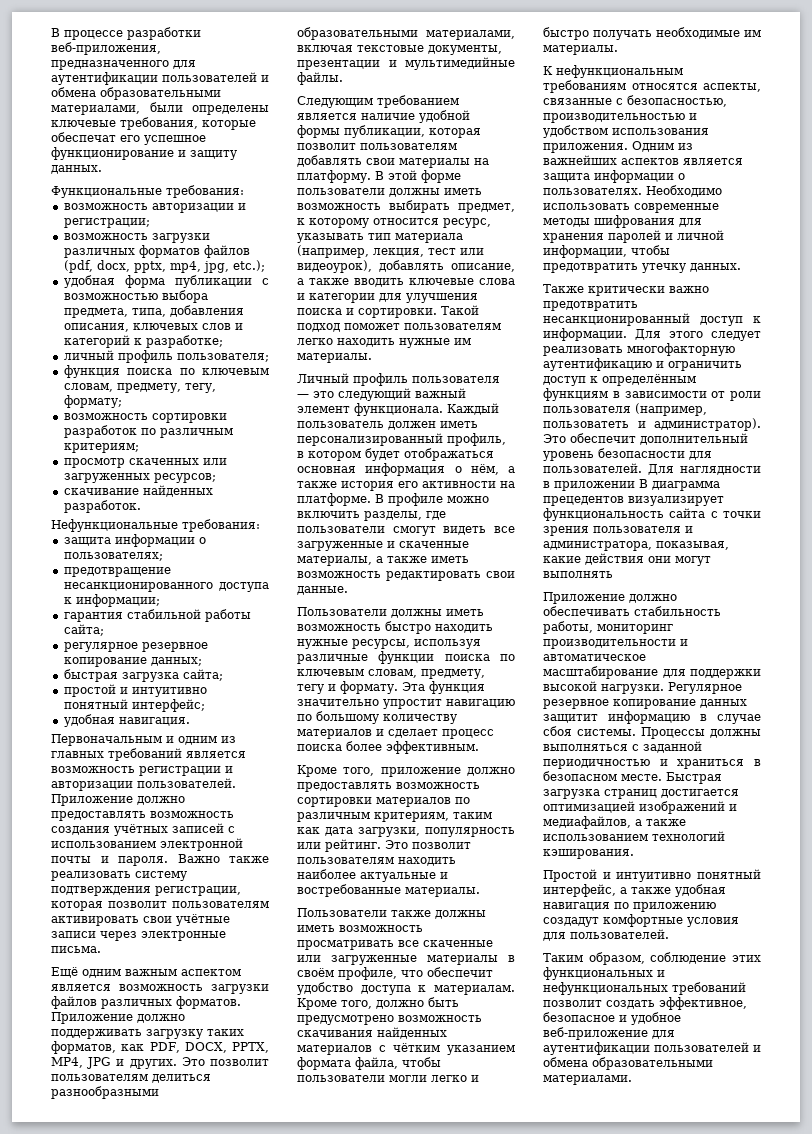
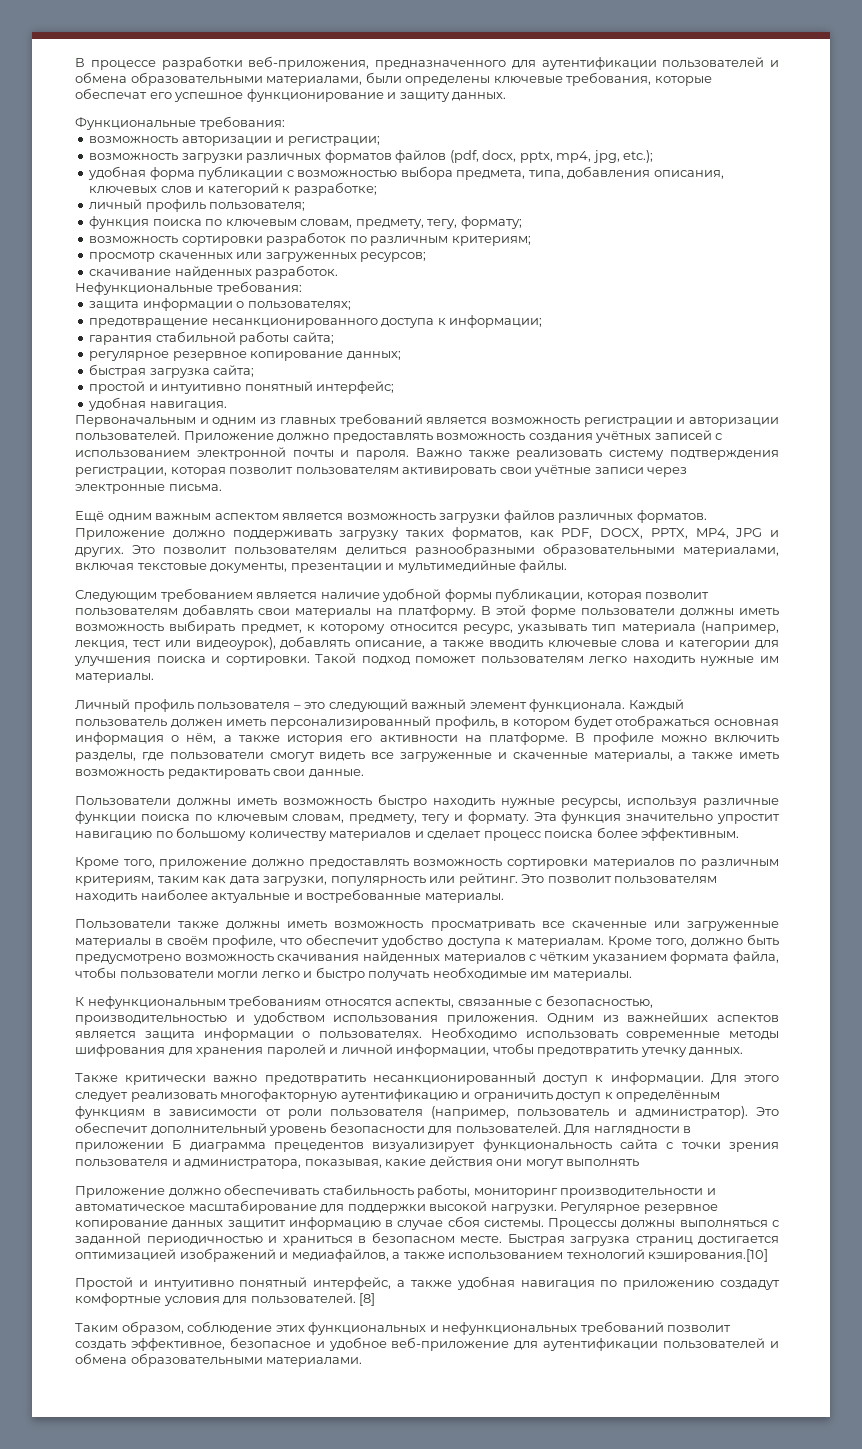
[297,394,309,398] — -> [293,705,301,709] –
[543,421,629,428] пользоватеть -> [517,1109,610,1117] пользователь
[639,479,648,488] В -> [172,1140,182,1149] Б
[543,849,634,859] кэширования. -> [648,1249,769,1262] кэширования.[10]
(669, 934) none -> [359,1293,376,1306] [8]

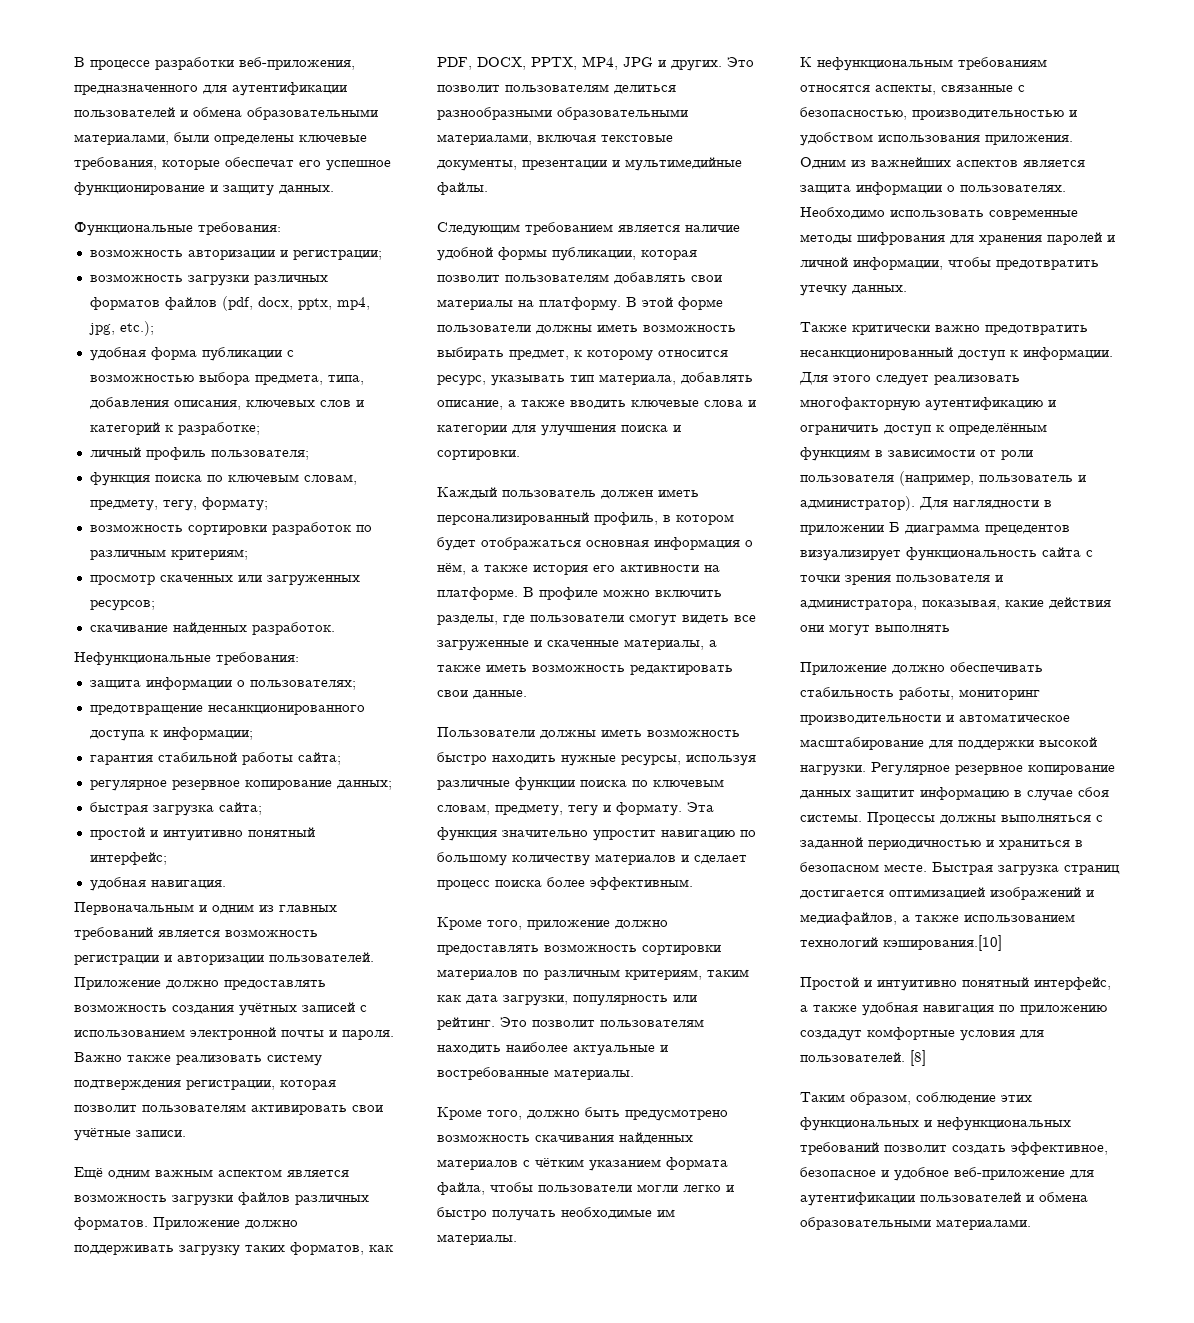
[594,467,688,477] [75,484,222,494] записи через электронные письма. -> [136,1130,186,1137] записи.
[621,621,779,634] [75,637,276,650] материала (например, лекция, тест или видеоурок), -> [599,374,676,385] материала,
[315,653,779,666] [75,673,154,683] [75,699,626,712] Такой подход поможет пользователям легко находить нужные им материалы. // Личный профиль пользователя – это следующий важный элемент функционала. -> (520, 455) //
[75,919,779,931] [75,934,604,948] Пользователи также должны иметь возможность просматривать все скаченные или загруженные материалы в своём профиле, что обеспечит удобство доступа к материалам. -> (634, 1074) none
[756,1107,780,1116] [75,1122,561,1136] Это обеспечит дополнительный уровень безопасности для пользователей. -> (915, 503) none

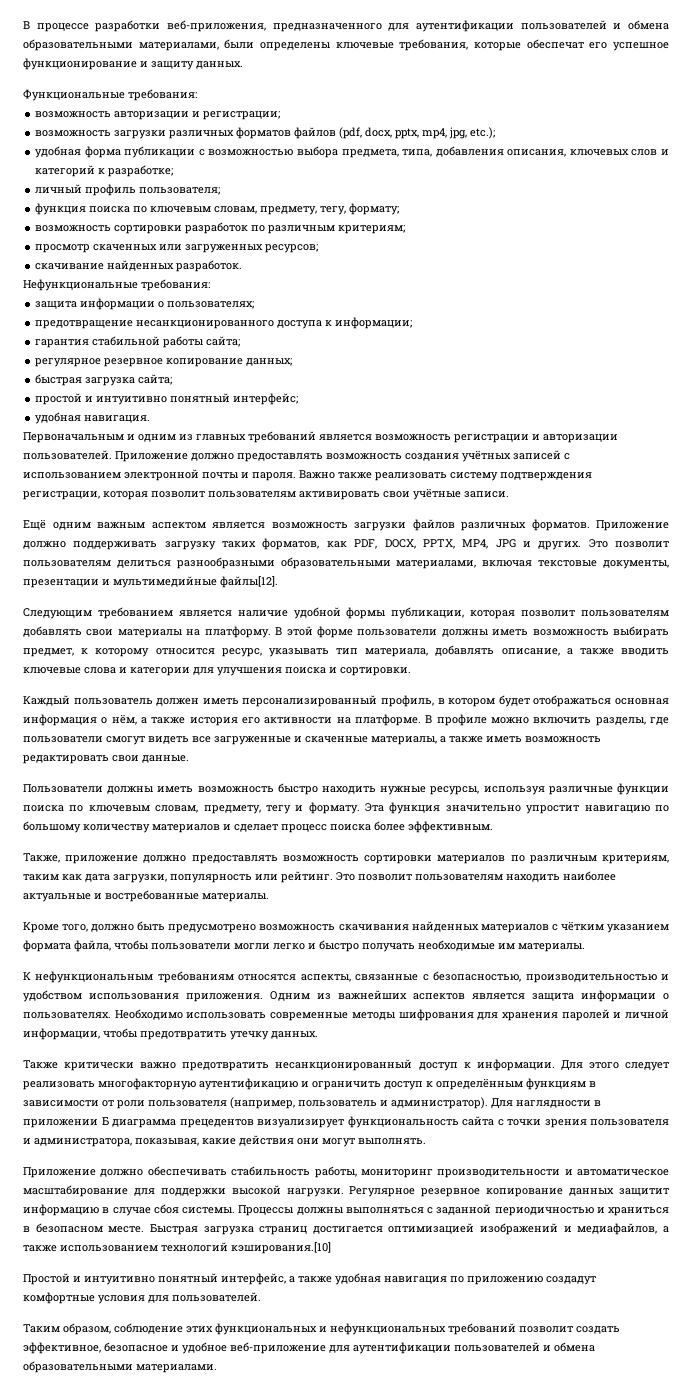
[437,182,488,195] файлы. -> [220,576,278,588] файлы[12].
[437,917,522,930] Кроме того, -> [23,853,60,863] Также,
[875,625,950,632] выполнять -> [358,1138,426,1145] выполнять.
[910,1050,926,1066] [8] -> (261, 1297) none

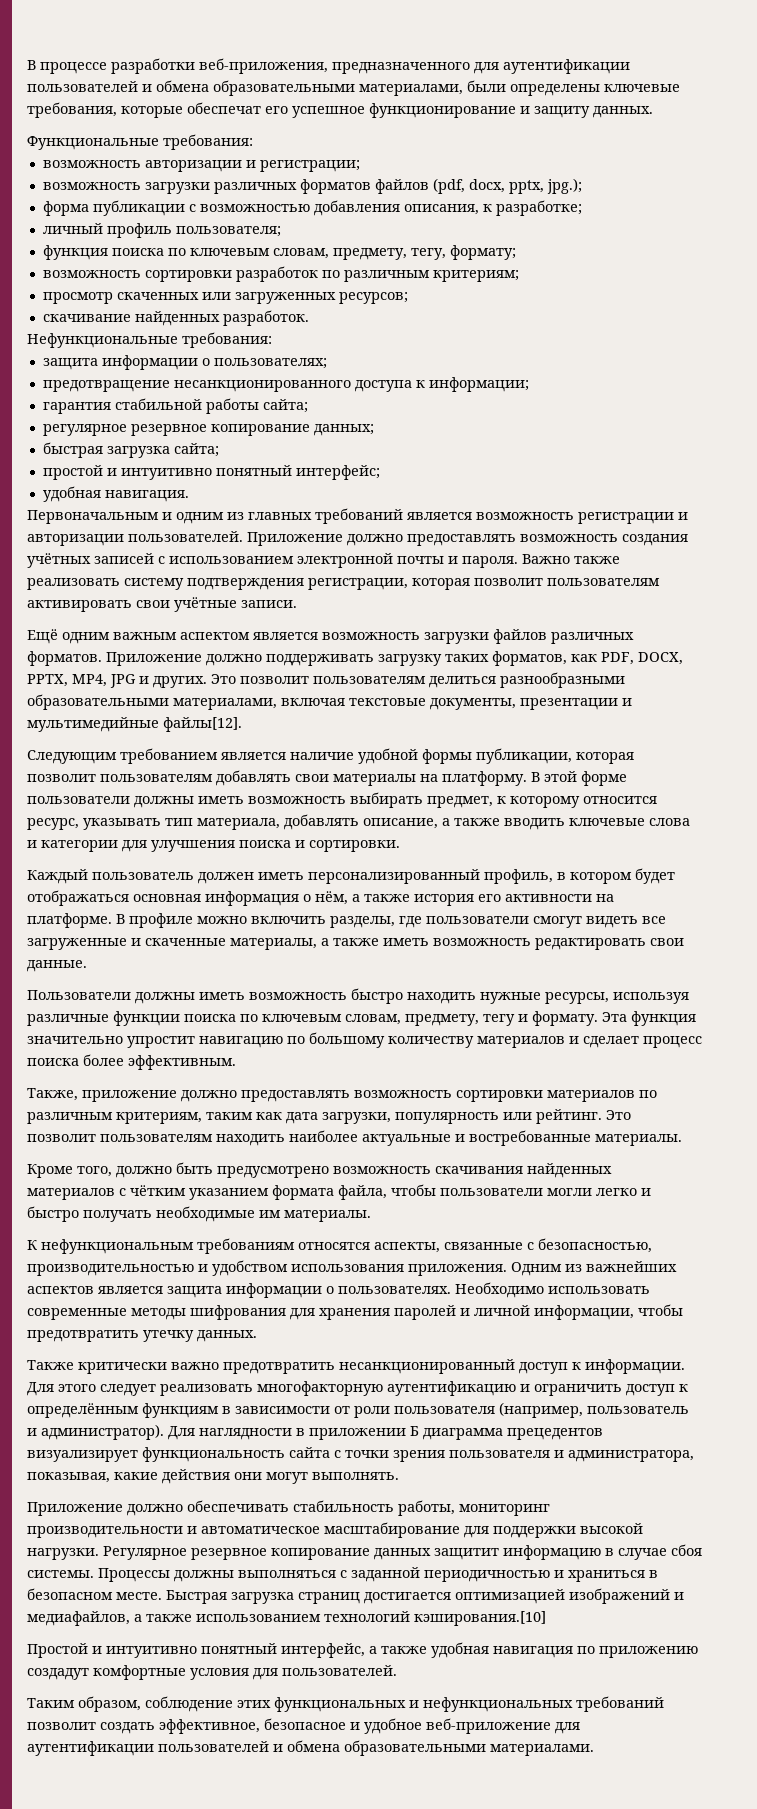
[422,127,496,139] [35,146,669,158] [35,165,96,177] mp4, jpg, etc.); // удобная форма публикации с возможностью выбора предмета, типа, добавления описания, ключевых слов и категорий -> [546,178,582,194] [42,200,479,216] jpg.); // форма публикации с возможностью добавления описания,

